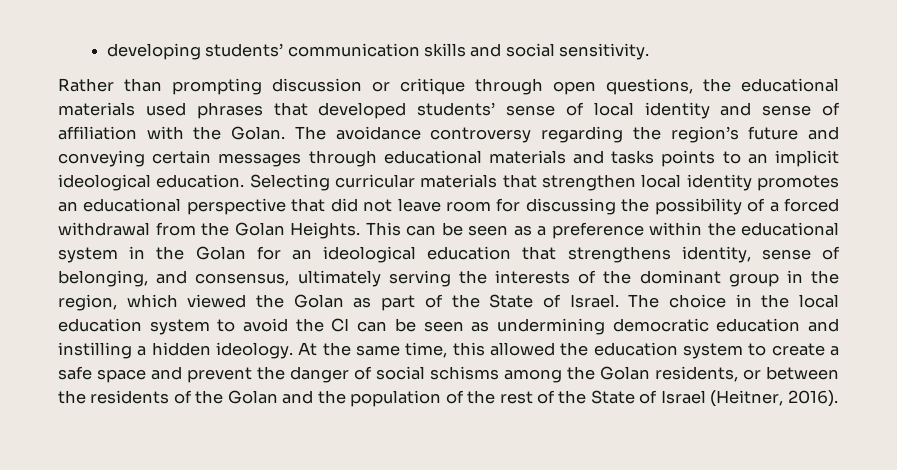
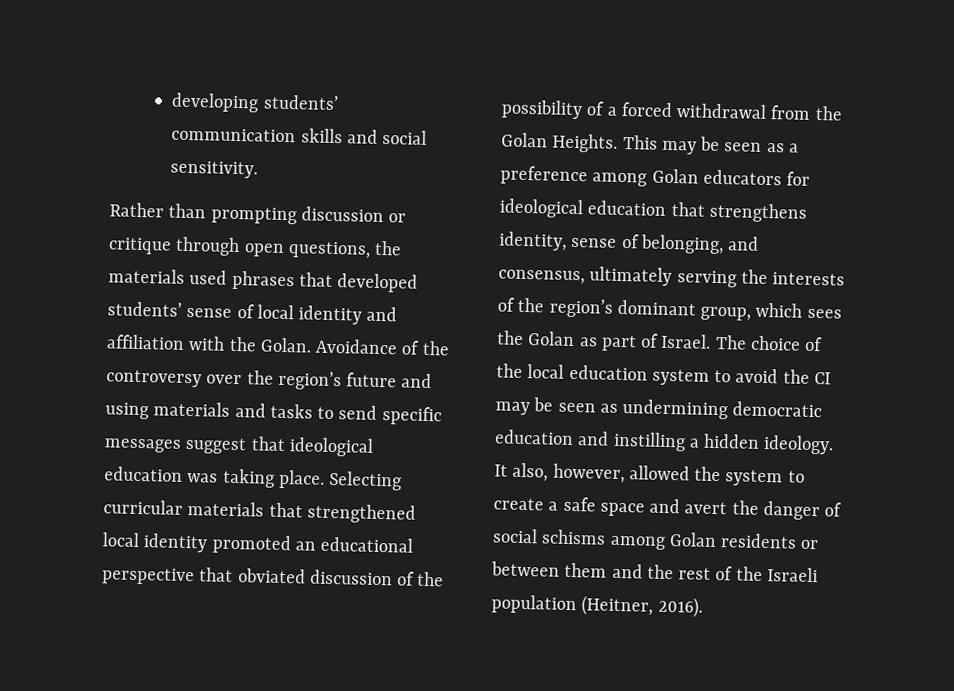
[741,78,839,92] educational -> (403, 248) none
[762,102,841,116] sense of -> (398, 314) none
[294,126,840,143] [58,150,839,167] [58,174,245,191] The avoidance controversy regarding the region’s future and conveying certain messages through educational materials and tasks points to an implicit ideological education. -> [315,338,450,356] [106,369,433,391] [105,401,442,426] [104,436,374,457] [104,466,325,489] Avoidance of the controversy over the region’s future and using materials and tasks to send specific messages suggest that ideological education was taking place.
[541,174,839,191] strengthen local identity promotes -> [306,503,416,524] [102,532,291,555] strengthened local identity promoted
[330,198,616,215] did not leave room for discussing -> [237,568,416,586] obviated discussion of
[406,225,436,236] can -> [661,140,697,155] may
[649,222,839,236] [58,246,312,263] within the educational system in the Golan for an -> [592,168,811,187] among Golan educators for
[639,270,839,287] [58,294,247,311] dominant group in the region, which viewed -> [548,298,842,321] region’s dominant group, which sees
[451,294,561,308] the State of -> (660, 340) none
[735,294,752,307] in -> [804,336,824,352] of
[357,321,388,332] can -> [495,401,530,416] may
[298,342,485,358] At the same time, this -> [494,462,625,484] It also, however,
[593,342,678,356] education -> (722, 474) none
[187,367,252,383] prevent -> [684,501,728,515] avert
[567,366,839,382] [58,390,706,407] the Golan residents, or between the residents of the Golan and the population of the rest of the State of Israel -> [668,532,820,550] [491,561,818,583] [491,594,577,615] Golan residents or between them and the rest of the Israeli population

